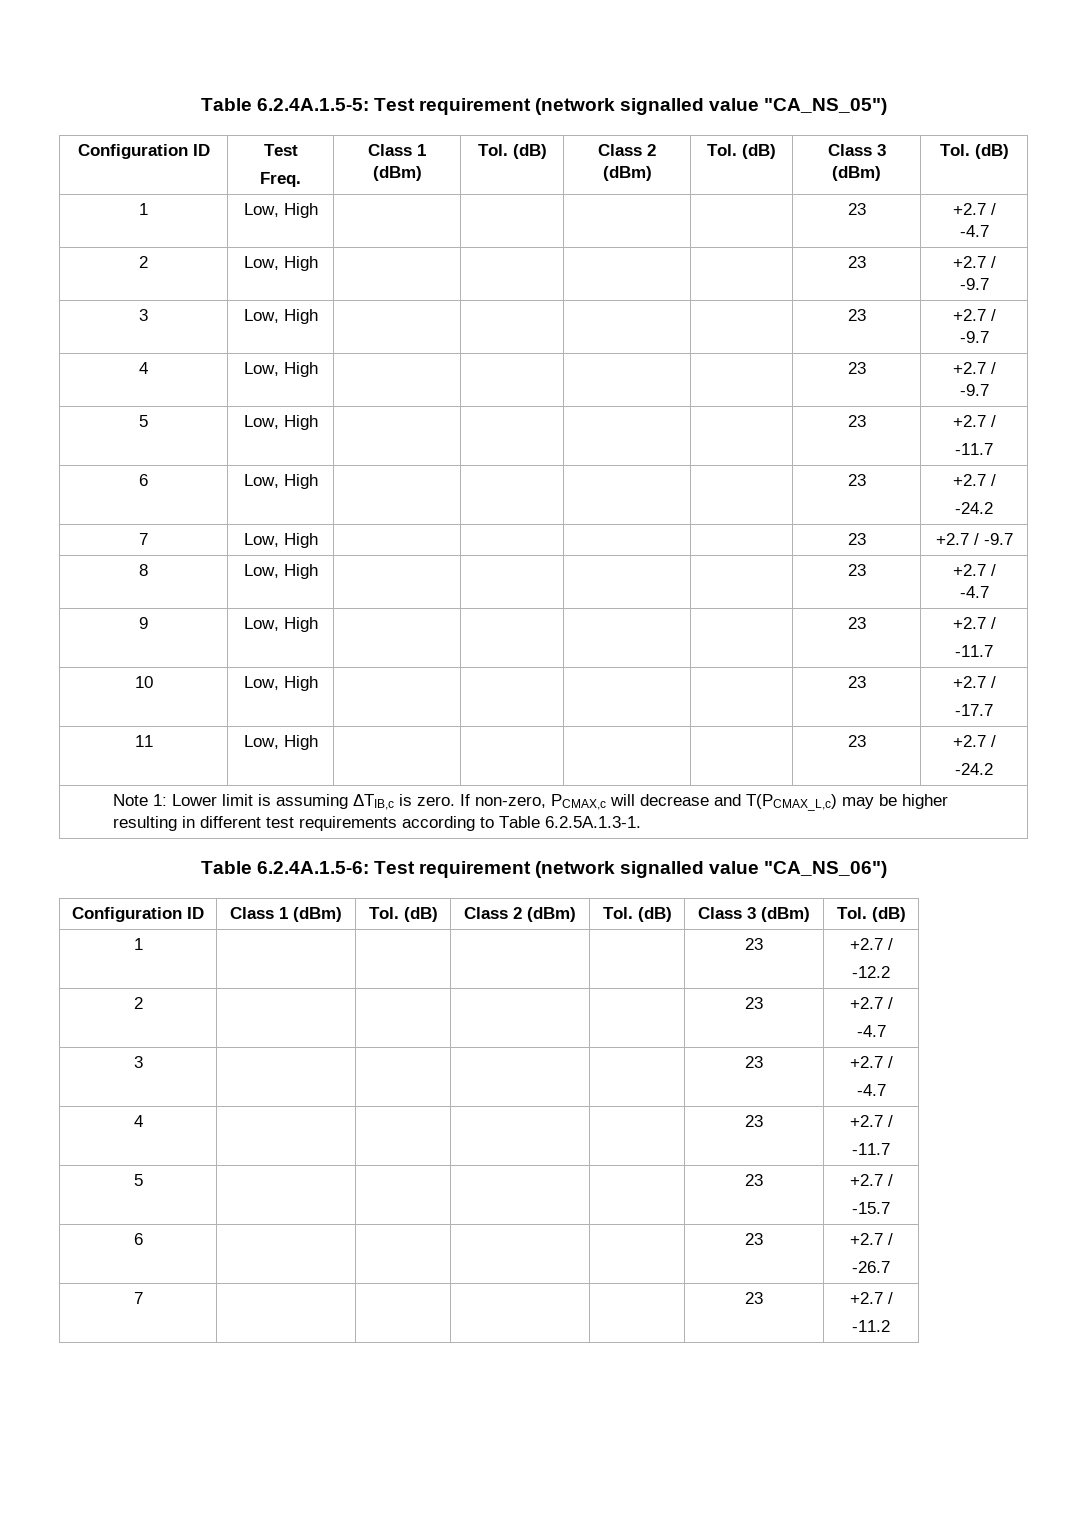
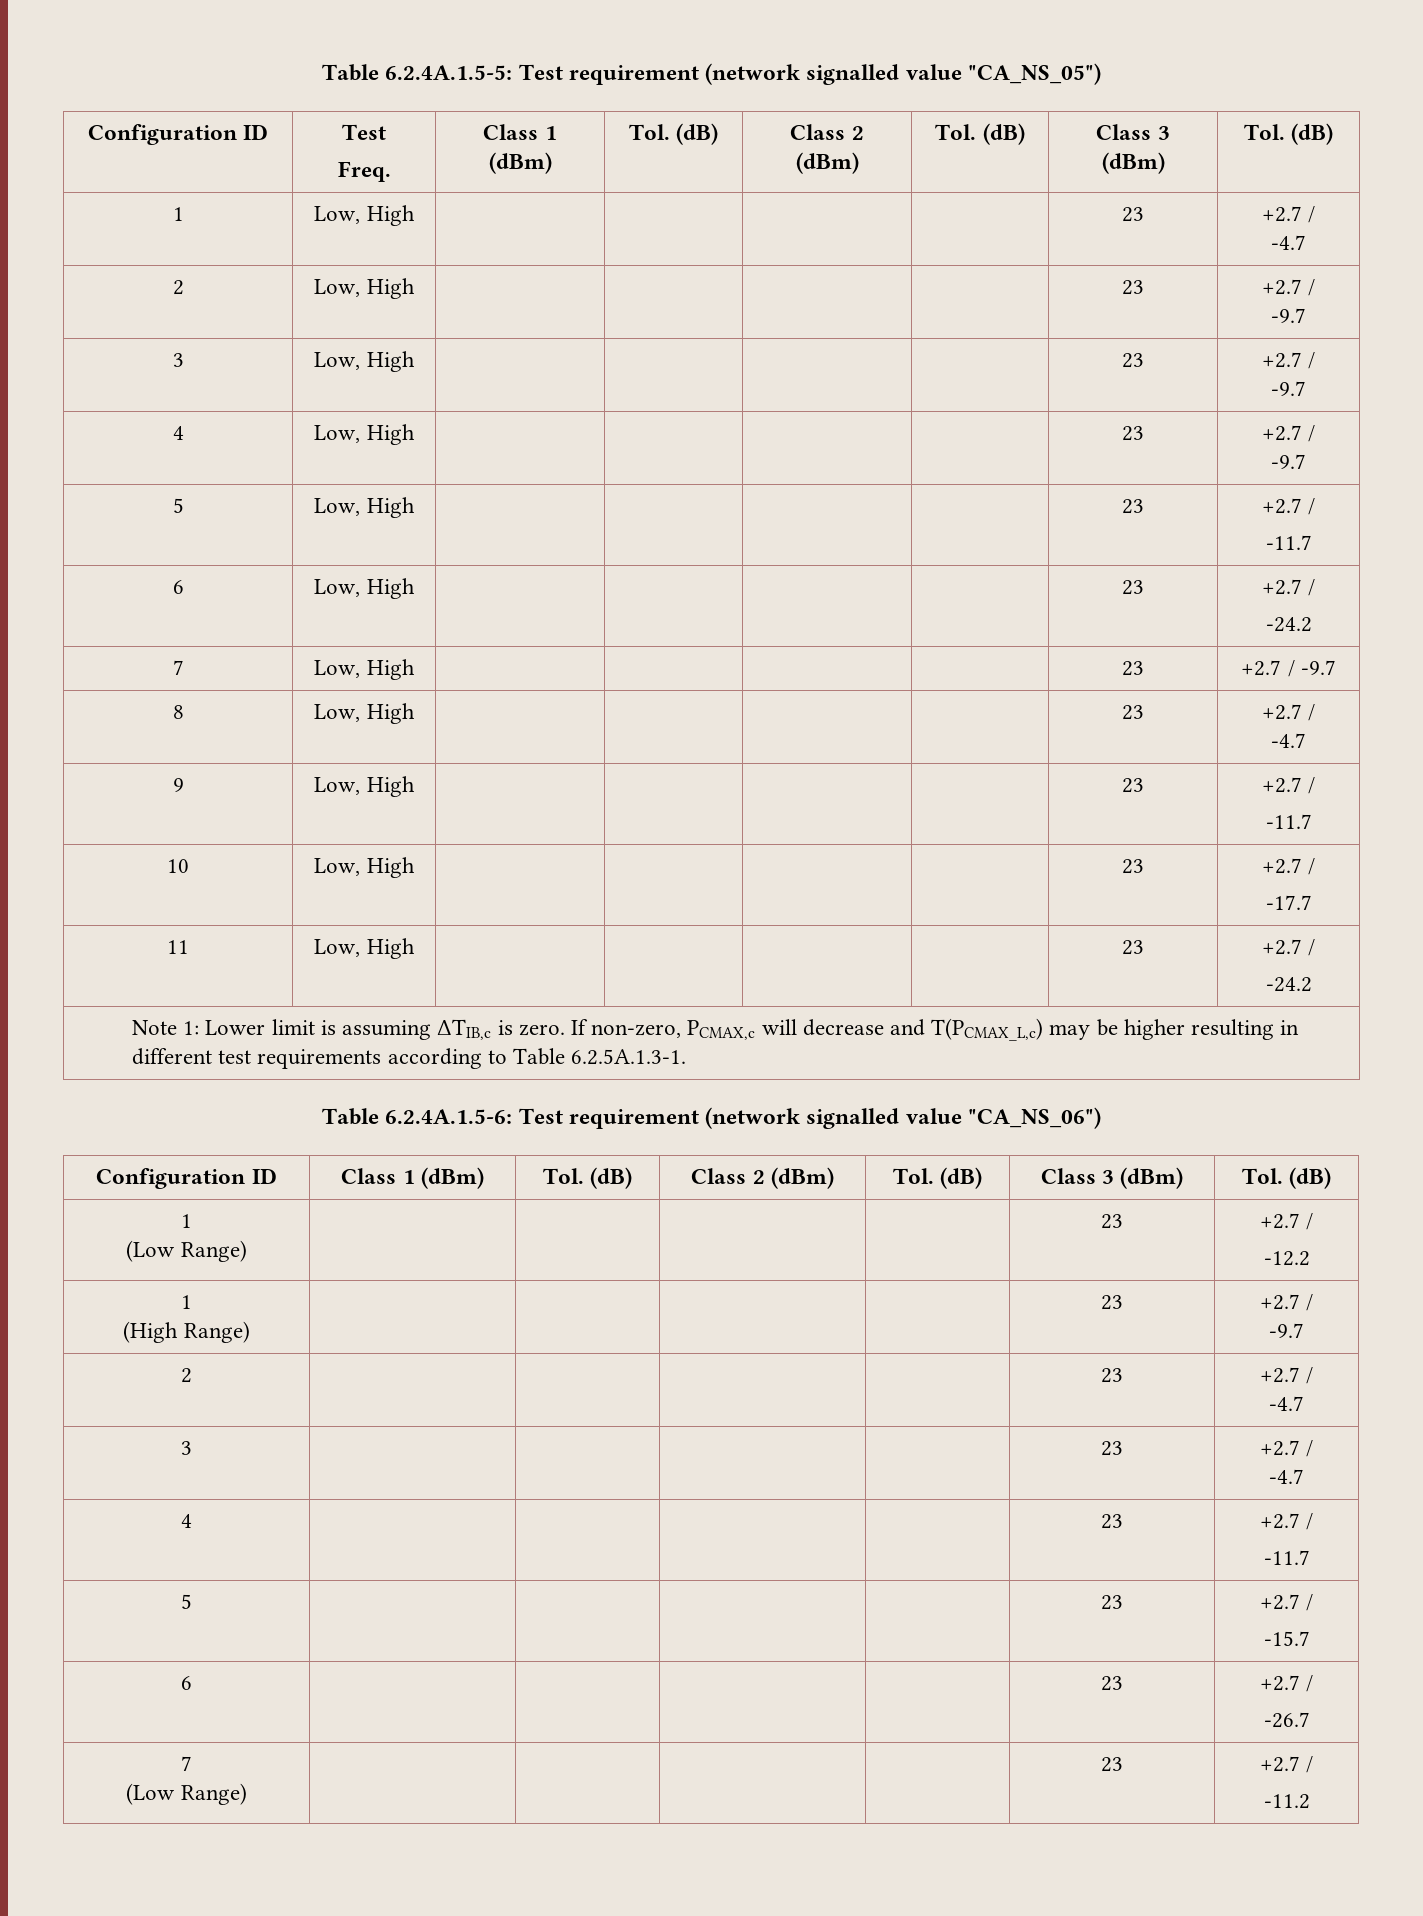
(143, 944) none -> [126,1240,247,1262] // (Low Range)
(890, 972) none -> [181,1295,192,1309] [123,1321,250,1343] [1101,1295,1123,1310] [1259,1294,1314,1311] [1269,1323,1304,1338] // 1 // (High Range) | | | | | 23 | +2.7 / // -9.7
(143, 1298) none -> [126,1783,247,1805] // (Low Range)

